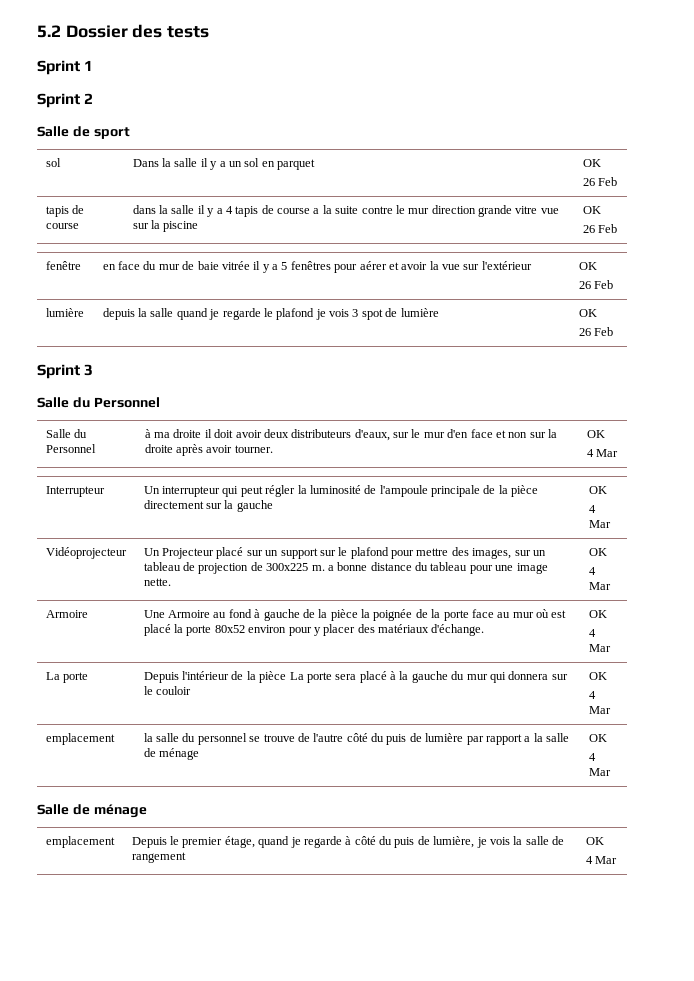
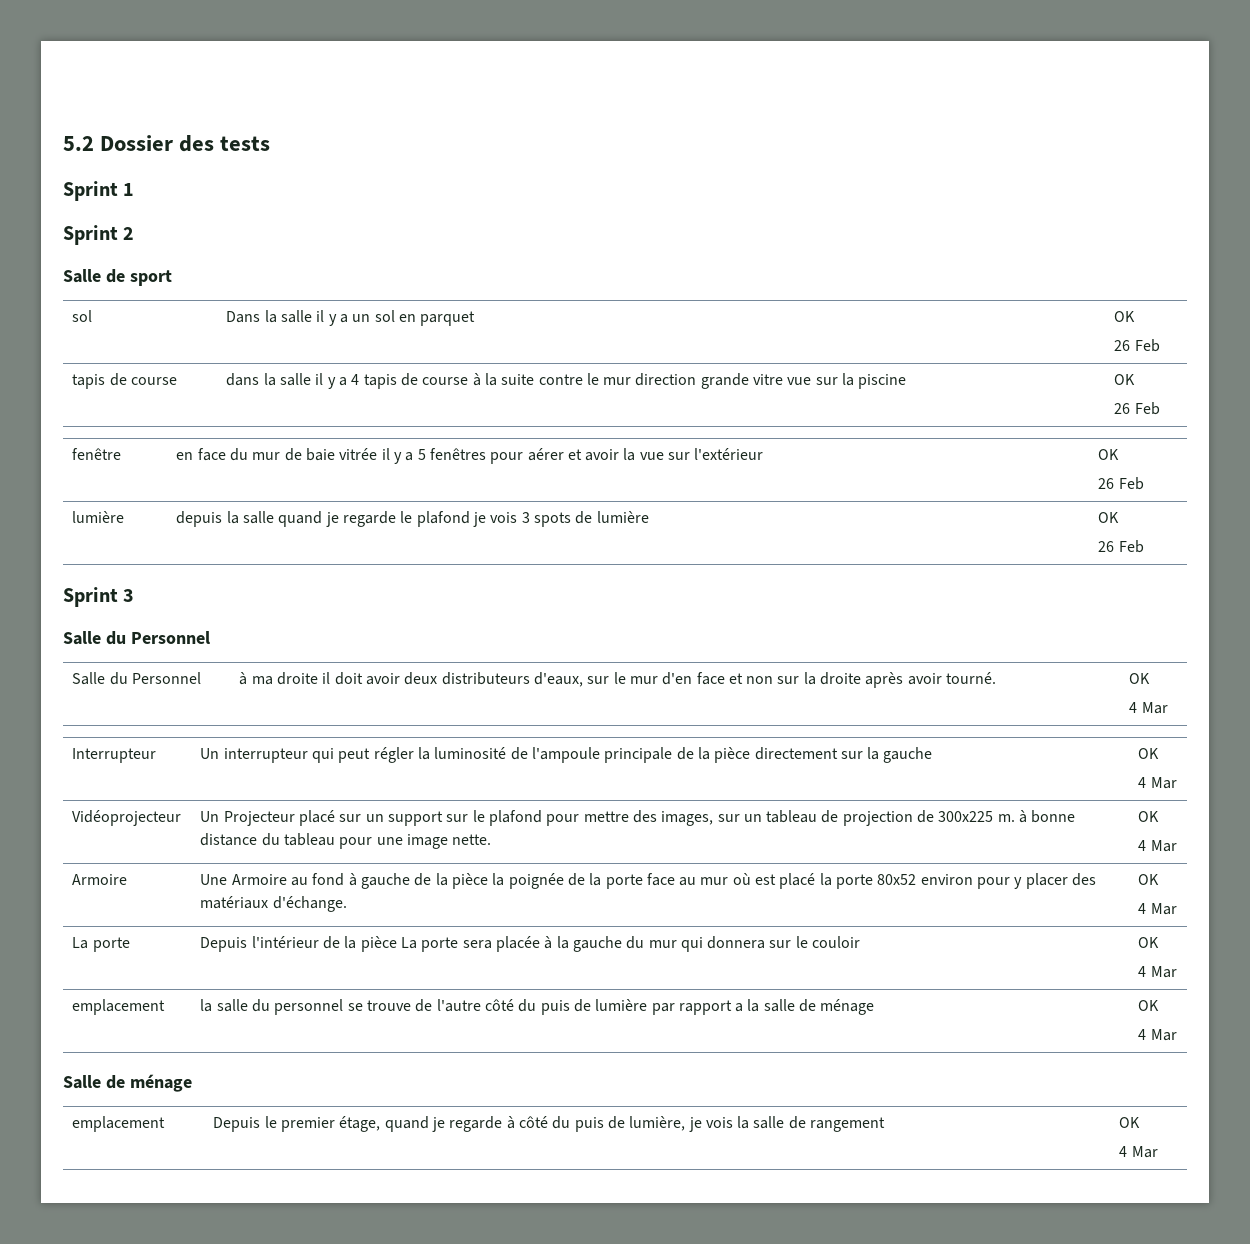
[313,208,320,214] a -> [472,373,481,386] à
[361,309,383,320] spot -> [533,512,571,527] spots
[234,445,273,453] tourner. -> [946,672,997,684] tourné.
[327,565,334,571] a -> [1019,810,1028,823] à
[359,671,387,683] placé -> [495,936,540,952] placée

